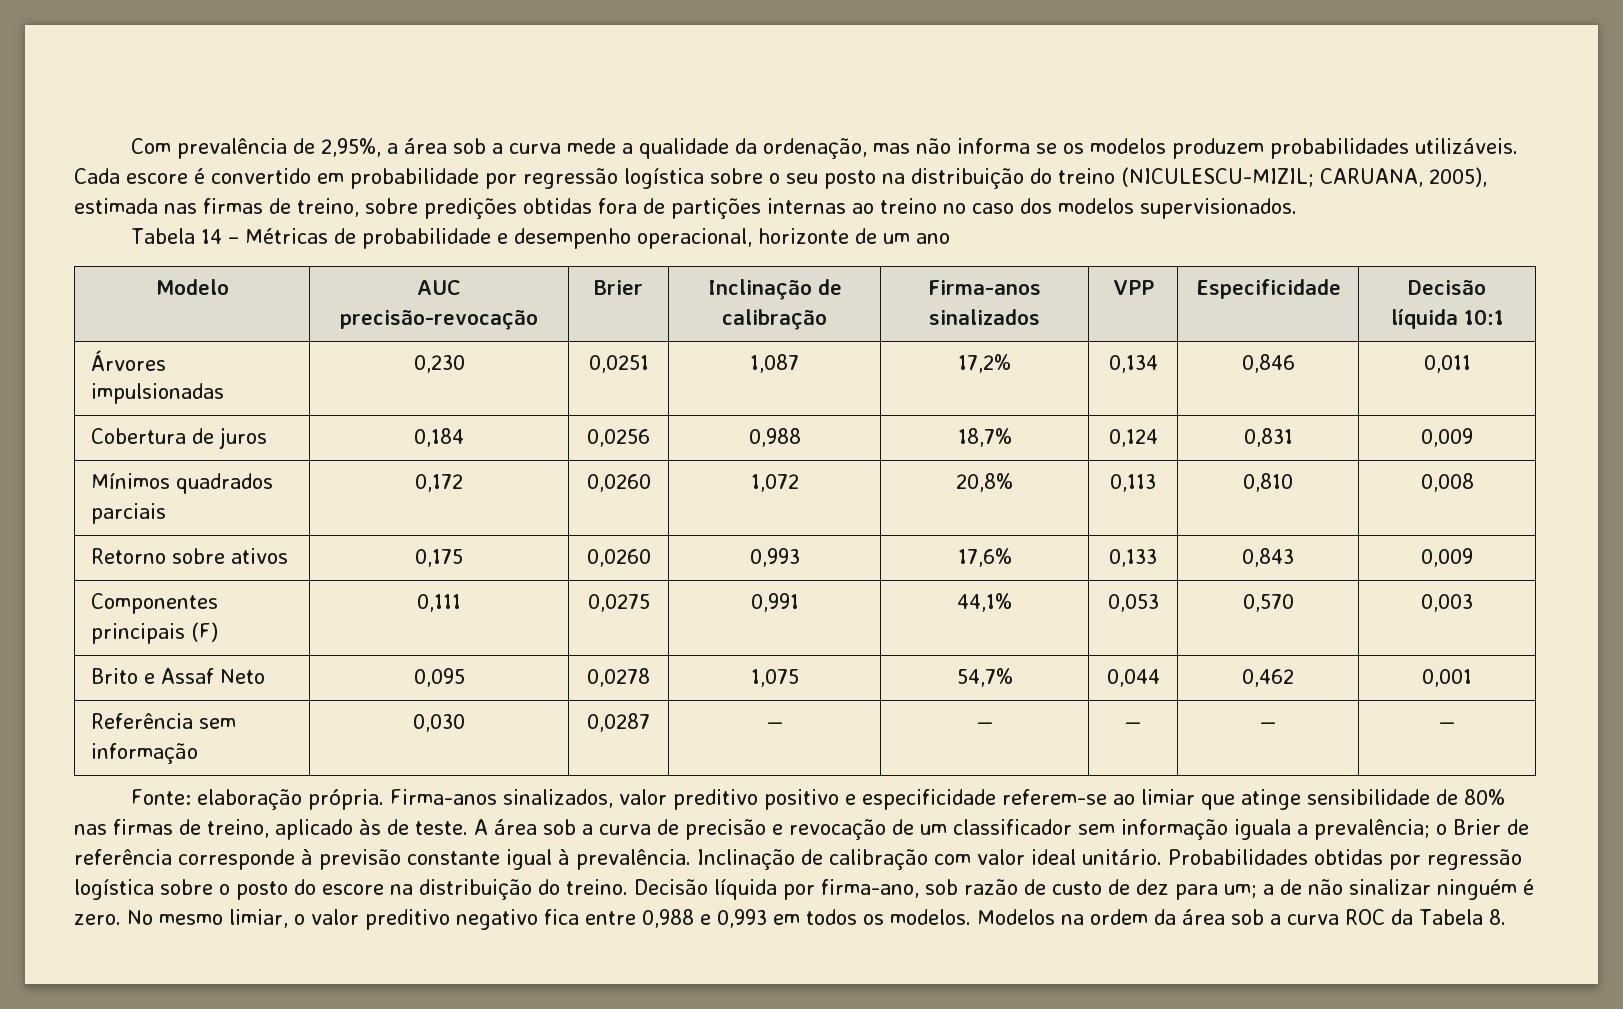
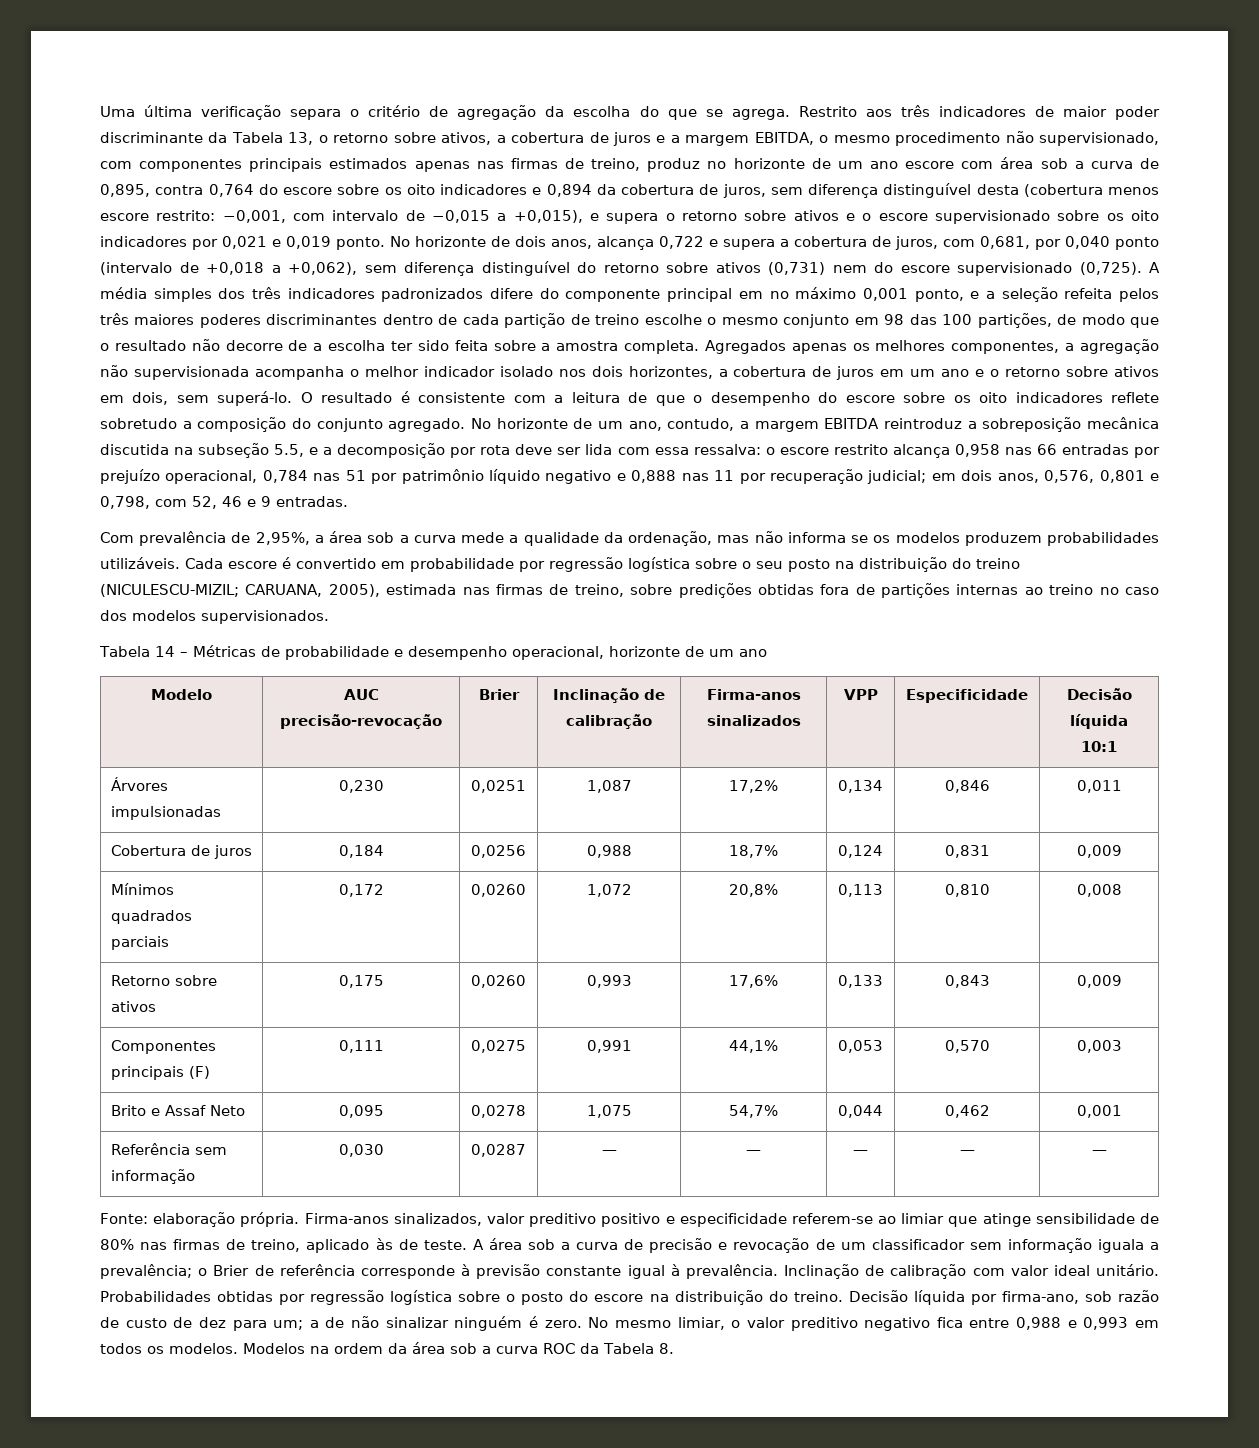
(130, 146) none -> [100,105,1160,120] [100,131,1159,146] [100,157,1159,172] [100,183,1159,198] [100,210,1160,224] [100,236,1159,250] [100,261,1160,276] [100,287,1160,302] [100,313,1159,328] [100,339,1160,354] [100,365,1160,380] [100,391,1159,406] [100,417,1159,432] [100,443,1161,458] [100,469,1160,484] [100,496,348,509] Uma última verificação separa o critério de agregação da escolha do que se agrega. Restrito aos três indicadores de maior poder discriminante da Tabela 13, o retorno sobre ativos, a cobertura de juros e a margem EBITDA, o mesmo procedimento não supervisionado, com componentes principais estimados apenas nas firmas de treino, produz no horizonte de um ano escore com área sob a curva de 0,895, contra 0,764 do escore sobre os oito indicadores e 0,894 da cobertura de juros, sem diferença distinguível desta (cobertura menos escore restrito: −0,001, com intervalo de −0,015 a +0,015), e supera o retorno sobre ativos e o escore supervisionado sobre os oito indicadores por 0,021 e 0,019 ponto. No horizonte de dois anos, alcança 0,722 e supera a cobertura de juros, com 0,681, por 0,040 ponto (intervalo de +0,018 a +0,062), sem diferença distinguível do retorno sobre ativos (0,731) nem do escore supervisionado (0,725). A média simples dos três indicadores padronizados difere do componente principal em no máximo 0,001 ponto, e a seleção refeita pelos três maiores poderes discriminantes dentro de cada partição de treino escolhe o mesmo conjunto em 98 das 100 partições, de modo que o resultado não decorre de a escolha ter sido feita sobre a amostra completa. Agregados apenas os melhores componentes, a agregação não supervisionada acompanha o melhor indicador isolado nos dois horizontes, a cobertura de juros em um ano e o retorno sobre ativos em dois, sem superá-lo. O resultado é consistente com a leitura de que o desempenho do escore sobre os oito indicadores reflete sobretudo a composição do conjunto agregado. No horizonte de um ano, contudo, a margem EBITDA reintroduz a sobreposição mecânica discutida na subseção 5.5, e a decomposição por rota deve ser lida com essa ressalva: o escore restrito alcança 0,958 nas 66 entradas por prejuízo operacional, 0,784 nas 51 por patrimônio líquido negativo e 0,888 nas 11 por recuperação judicial; em dois anos, 0,576, 0,801 e 0,798, com 52, 46 e 9 entradas. //

